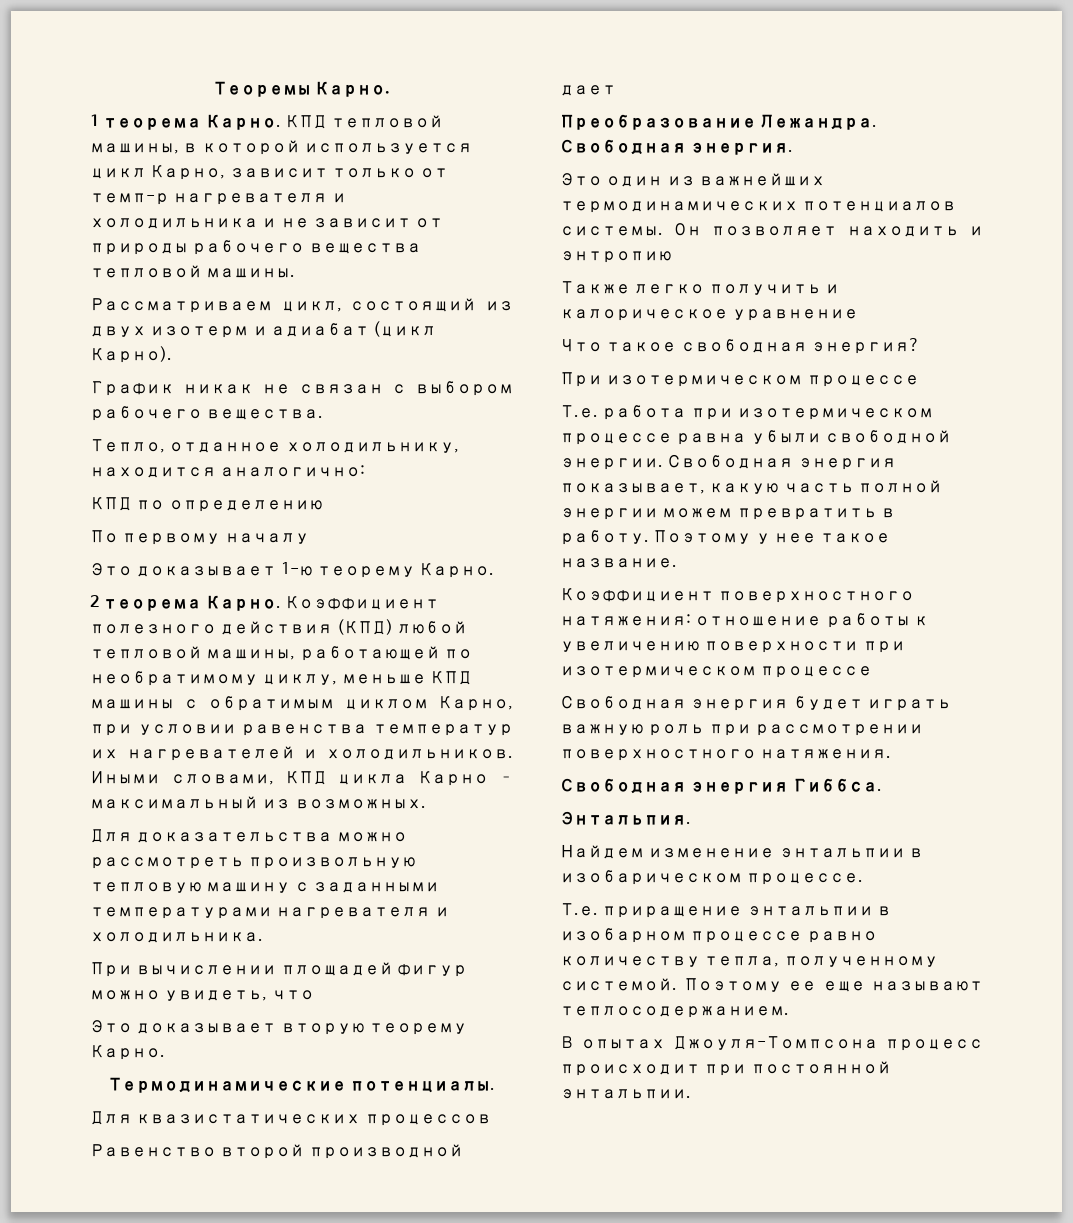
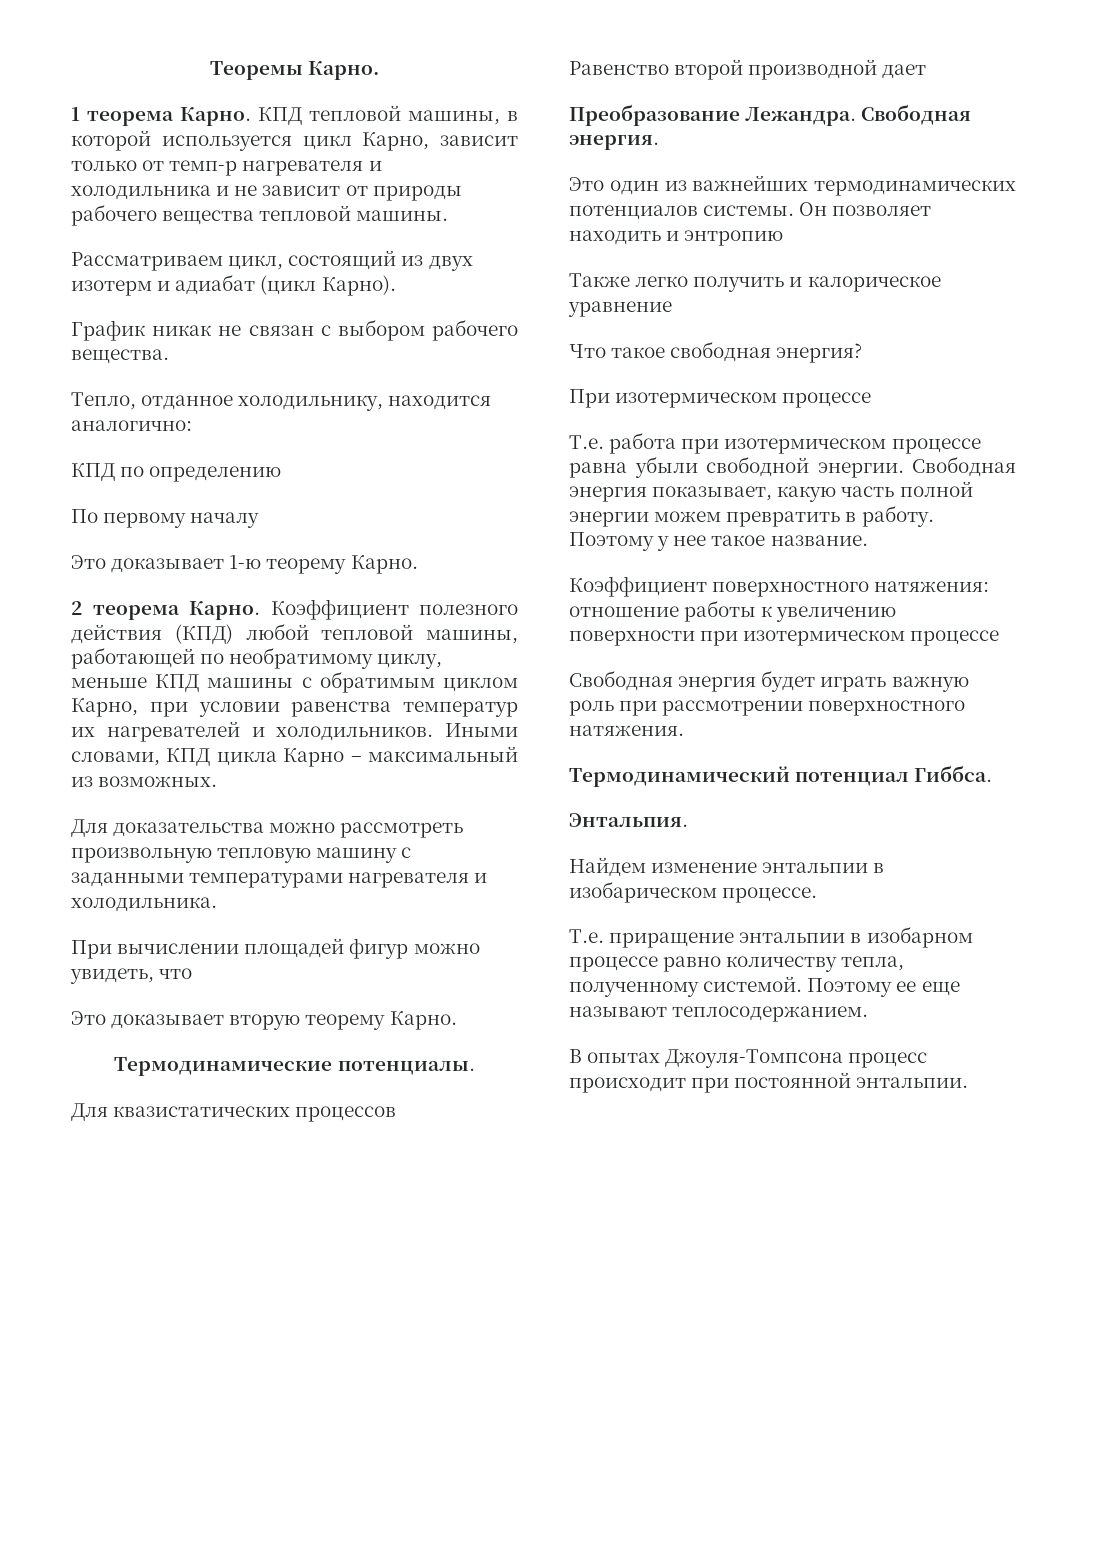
[560,778,789,794] Свободная энергия -> [569,766,910,787] Термодинамический потенциал

